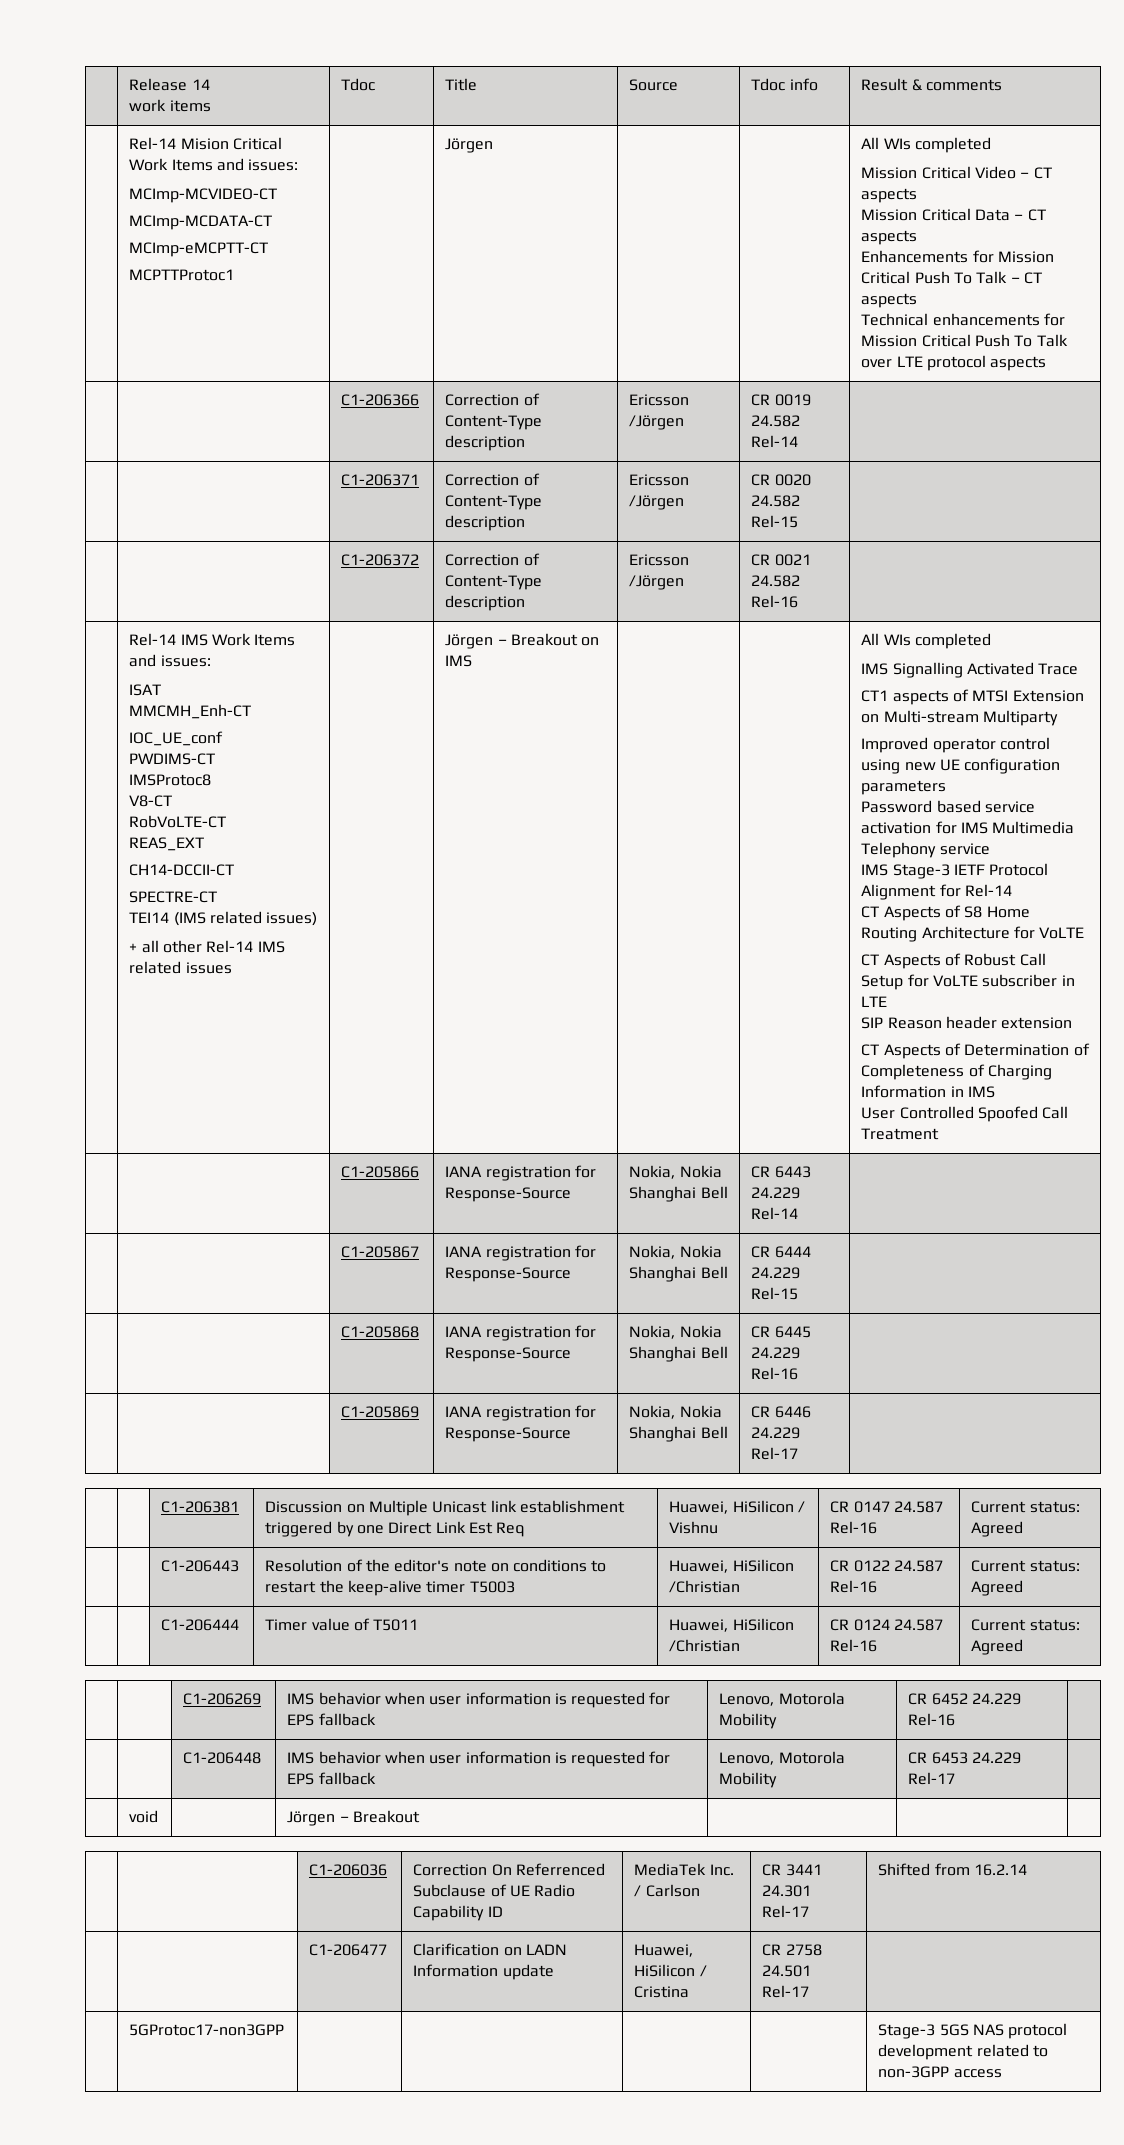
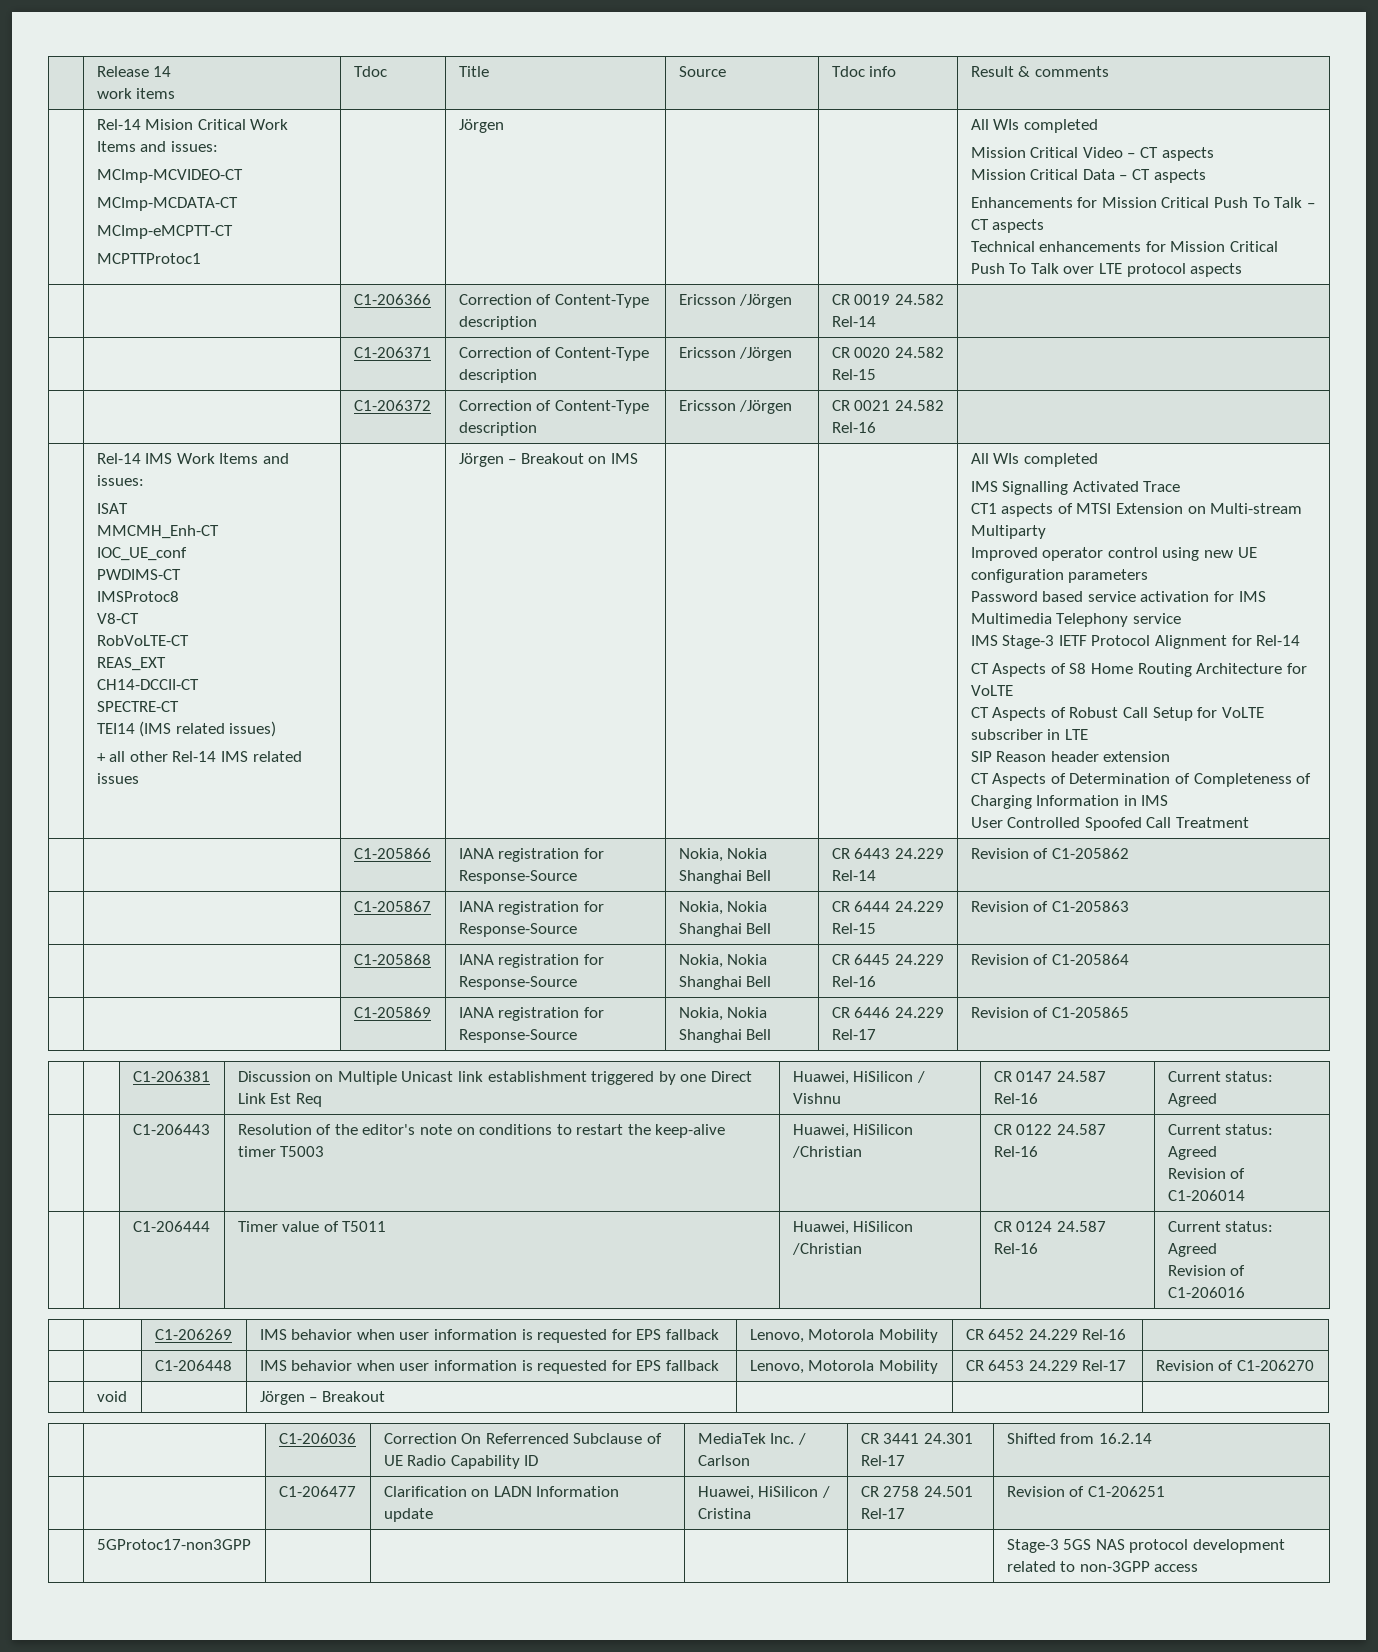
(799, 1213) none -> [970,848,1129,859] Revision of C1-205862
(799, 1293) none -> [970,901,1129,912] Revision of C1-205863
(799, 1373) none -> [970,954,1129,965] Revision of C1-205864
(799, 1453) none -> [970,1007,1129,1018] Revision of C1-205865
(1024, 1588) none -> [1167,1168,1246,1179] [1167,1190,1245,1201] // Revision of C1-206014
(1024, 1647) none -> [1167,1265,1246,1276] [1167,1287,1245,1298] // Revision of C1-206016
(956, 1778) none -> [1155,1360,1314,1371] Revision of C1-206270
(810, 1991) none -> [1006,1486,1165,1497] Revision of C1-206251

